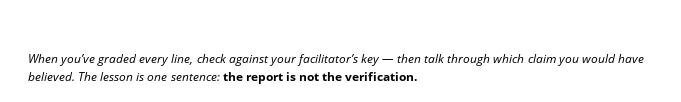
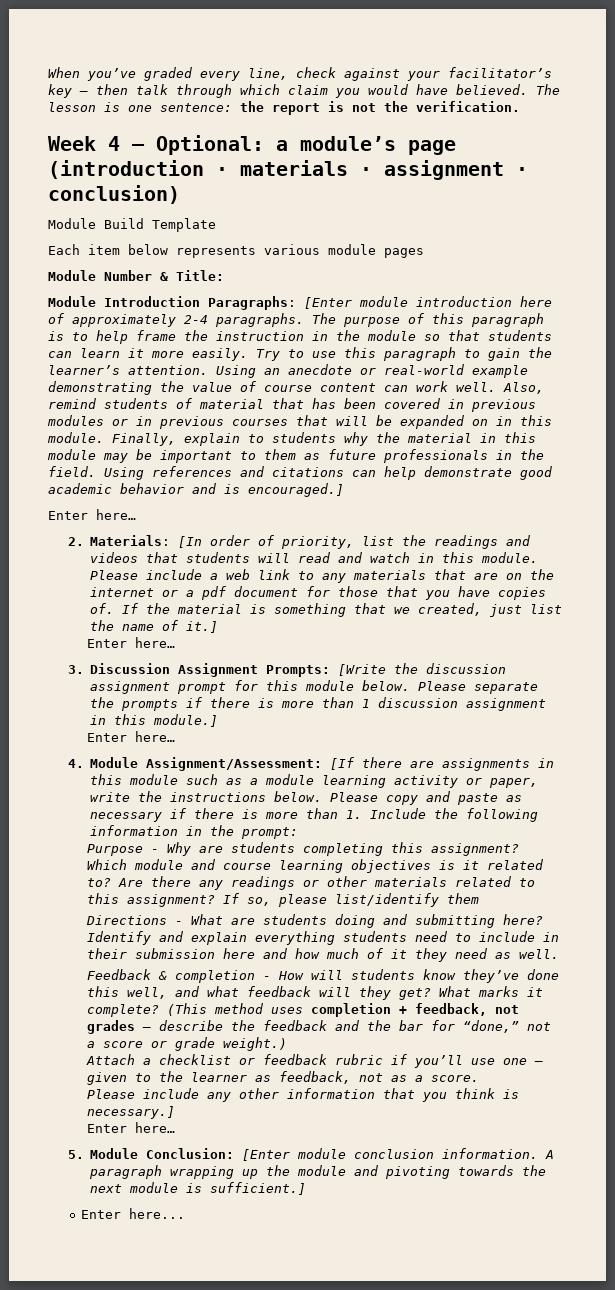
(418, 76) none -> [48,135,456,155] [48,160,528,180] [48,185,180,204] [48,218,216,232] [48,244,424,258] [48,270,224,281] [48,296,552,310] [48,313,544,327] [48,330,552,344] [48,347,552,361] [48,364,528,378] [48,381,544,395] [48,398,536,412] [47,415,552,429] [47,432,536,446] [47,449,544,463] [48,466,552,480] [48,483,344,497] [48,509,136,520] [67,535,530,549] [89,552,538,563] [89,569,554,583] [89,586,546,600] [89,603,562,617] [89,620,218,633] [87,637,176,648] [67,663,506,677] [89,680,538,694] [89,697,546,711] [89,714,218,727] [87,731,176,742] [67,757,554,771] [89,774,538,788] [89,791,522,805] [89,808,538,822] [89,825,298,839] [87,842,520,856] [87,859,544,873] [87,876,536,890] [87,893,480,907] [86,914,544,928] [87,931,560,945] [87,948,560,962] [87,969,560,983] [87,986,544,1000] [87,1003,520,1017] [87,1020,552,1034] [87,1037,288,1051] [86,1054,544,1068] [87,1071,480,1085] [87,1088,520,1102] [87,1106,176,1119] [87,1122,176,1133] [67,1148,554,1161] [88,1165,546,1179] [89,1182,306,1195] [81,1208,186,1219] // Week 4 — Optional: a module’s page (introduction · materials · assignment · conclusion) // Module Build Template // Each item below represents various module pages // Module Number & Title: // Module Introduction Paragraphs: [Enter module introduction here of approximately 2-4 paragraphs. The purpose of this paragraph is to help frame the instruction in the module so that students can learn it more easily. Try to use this paragraph to gain the learner’s attention. Using an anecdote or real-world example demonstrating the value of course content can work well. Also, remind students of material that has been covered in previous modules or in previous courses that will be expanded on in this module. Finally, explain to students why the material in this module may be important to them as future professionals in the field. Using references and citations can help demonstrate good academic behavior and is encouraged.] // Enter here… // 2. Materials: [In order of priority, list the readings and videos that students will read and watch in this module. Please include a web link to any materials that are on the internet or a pdf document for those that you have copies of. If the material is something that we created, just list the name of it.] // Enter here… // 3. Discussion Assignment Prompts: [Write the discussion assignment prompt for this module below. Please separate the prompts if there is more than 1 discussion assignment in this module.] // Enter here… // 4. Module Assignment/Assessment: [If there are assignments in this module such as a module learning activity or paper, write the instructions below. Please copy and paste as necessary if there is more than 1. Include the following information in the prompt: // Purpose - Why are students completing this assignment? Which module and course learning objectives is it related to? Are there any readings or other materials related to this assignment? If so, please list/identify them // Directions - What are students doing and submitting here? Identify and explain everything students need to include in their submission here and how much of it they need as well. // Feedback & completion - How will students know they’ve done this well, and what feedback will they get? What marks it complete? (This method uses completion + feedback, not grades — describe the feedback and the bar for “done,” not a score or grade weight.) // Attach a checklist or feedback rubric if you’ll use one — given to the learner as feedback, not as a score. // Please include any other information that you think is necessary.] // Enter here… // 5. Module Conclusion: [Enter module conclusion information. A paragraph wrapping up the module and pivoting towards the next module is sufficient.] // Enter here...

